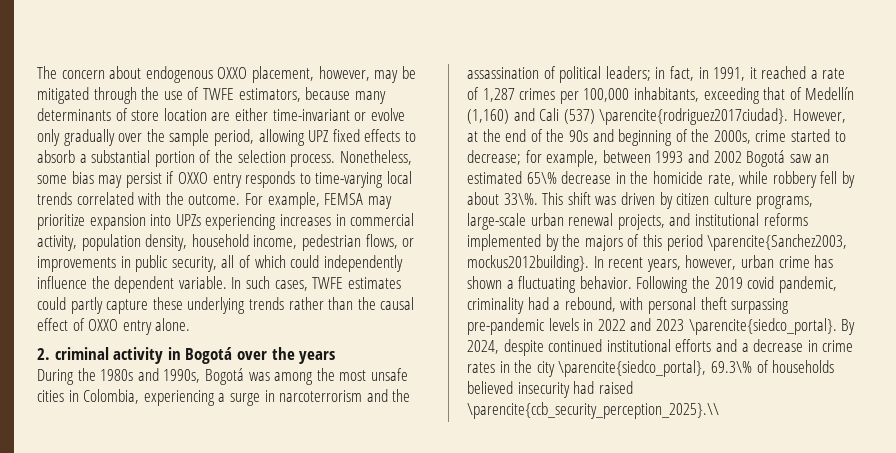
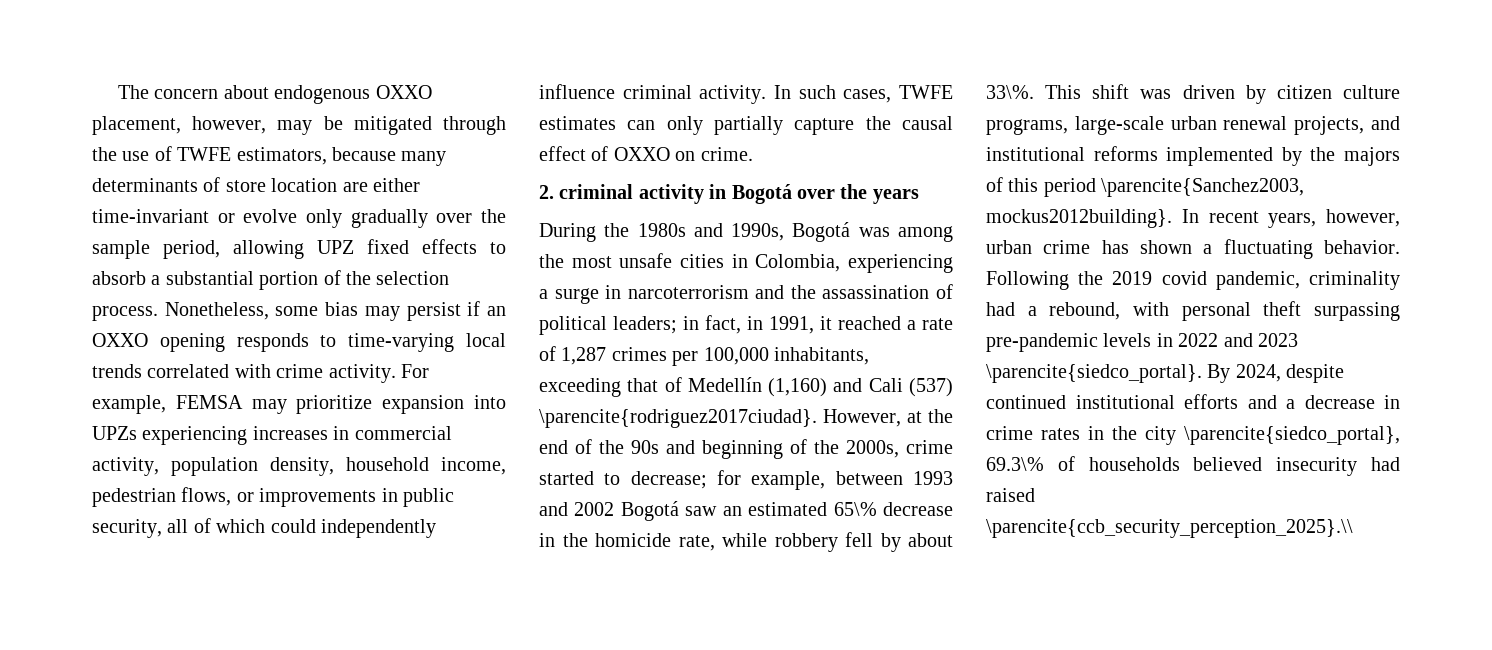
[177,172,242,188] OXXO entry -> [487,306,507,316] [92,333,225,352] an OXXO opening
[165,192,241,205] the outcome. -> [276,364,396,383] crime activity.
[91,276,227,293] the dependent variable. -> [622,85,767,104] criminal activity.
[37,297,354,314] could partly capture these underlying trends rather than -> [627,116,855,135] can only partially capture
[122,318,191,335] entry alone. -> [675,147,753,161] on crime.

